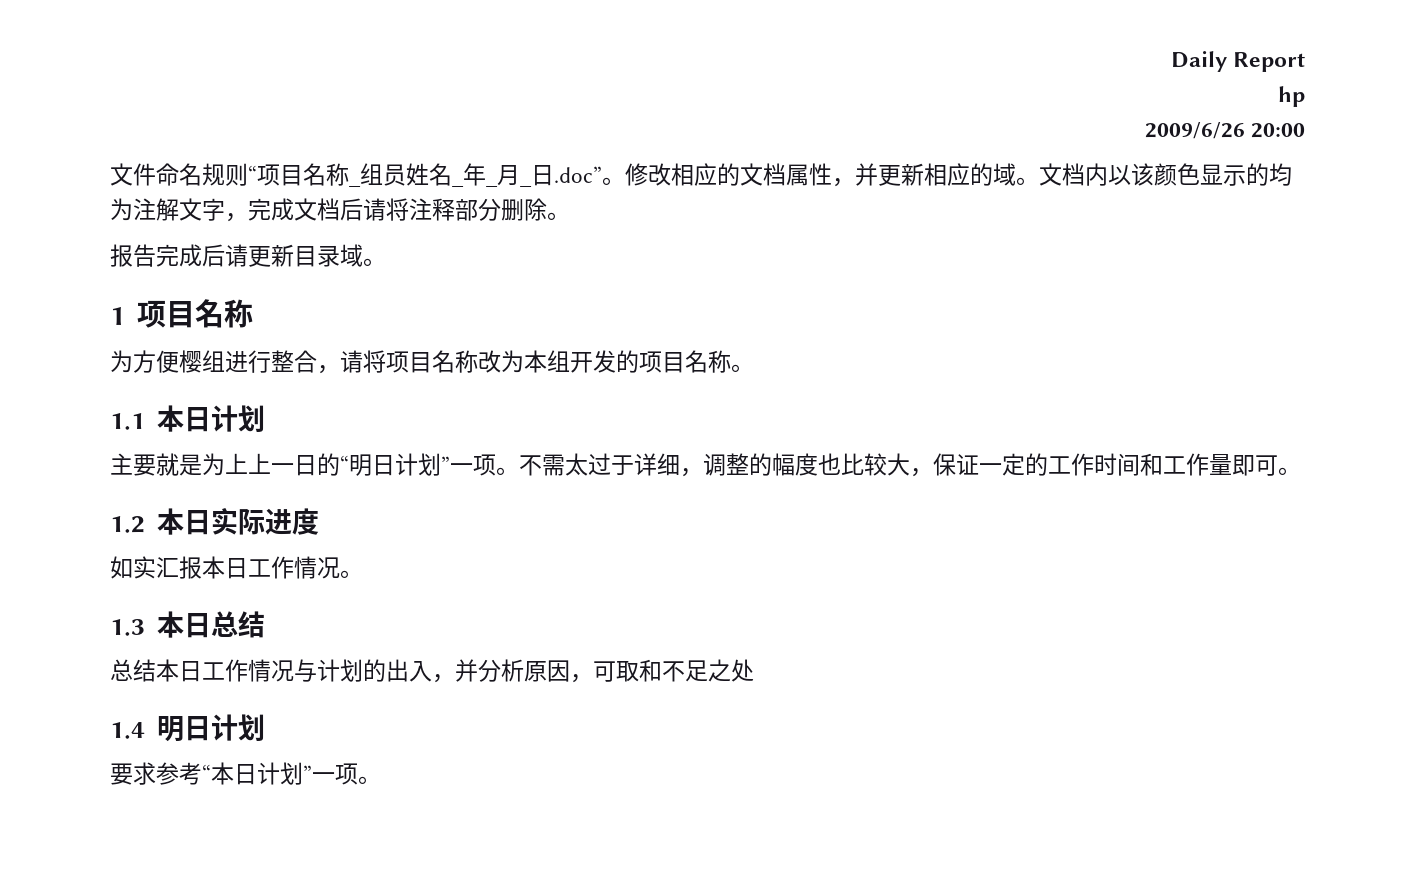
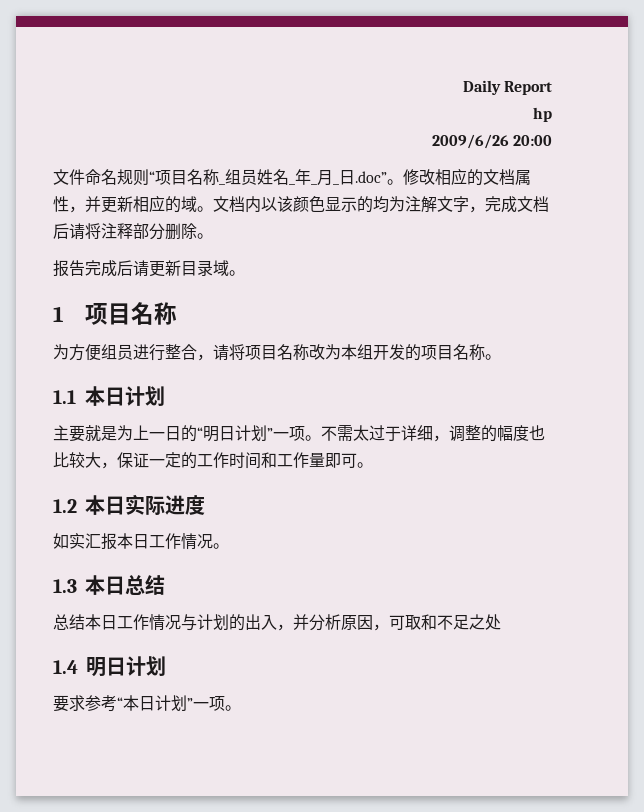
[179,350,225,373] 樱组 -> [101,344,133,360] 组员
[248,453,271,474] 上 -> (149, 432) none

